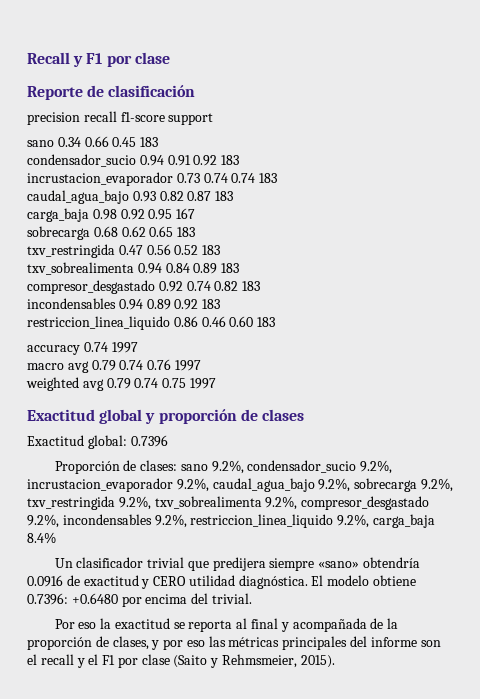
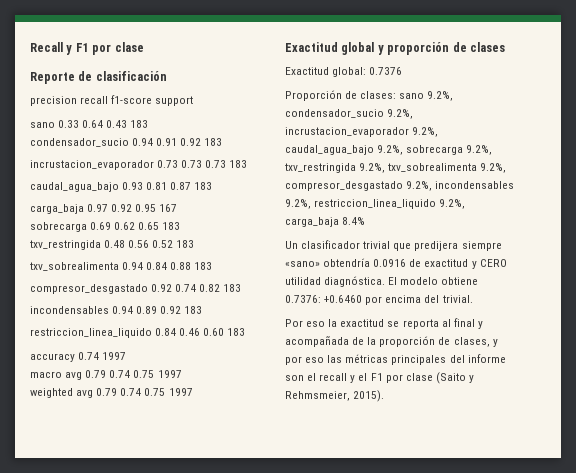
[57,136,137,147] 0.34 0.66 0.45 -> [58,120,128,128] 0.33 0.64 0.43
[203,173,256,183] 0.74 0.74 -> [181,160,227,168] 0.73 0.73
[159,191,184,201] 0.82 -> [146,182,168,190] 0.81
[92,209,117,220] 0.98 -> [87,204,109,212] 0.97
[93,226,118,237] 0.68 -> [90,222,112,230] 0.69
[118,245,143,255] 0.47 -> [104,240,126,248] 0.48
[193,263,218,274] 0.89 -> [170,262,192,270] 0.88
[173,316,198,327] 0.86 -> [155,328,177,336] 0.84
[147,359,172,370] 0.76 -> [133,370,155,378] 0.75
[130,435,168,447] 0.7396 -> [369,67,403,75] 0.7376
[27,593,118,605] 0.7396: +0.6480 -> [285,295,363,303] 0.7376: +0.6460

